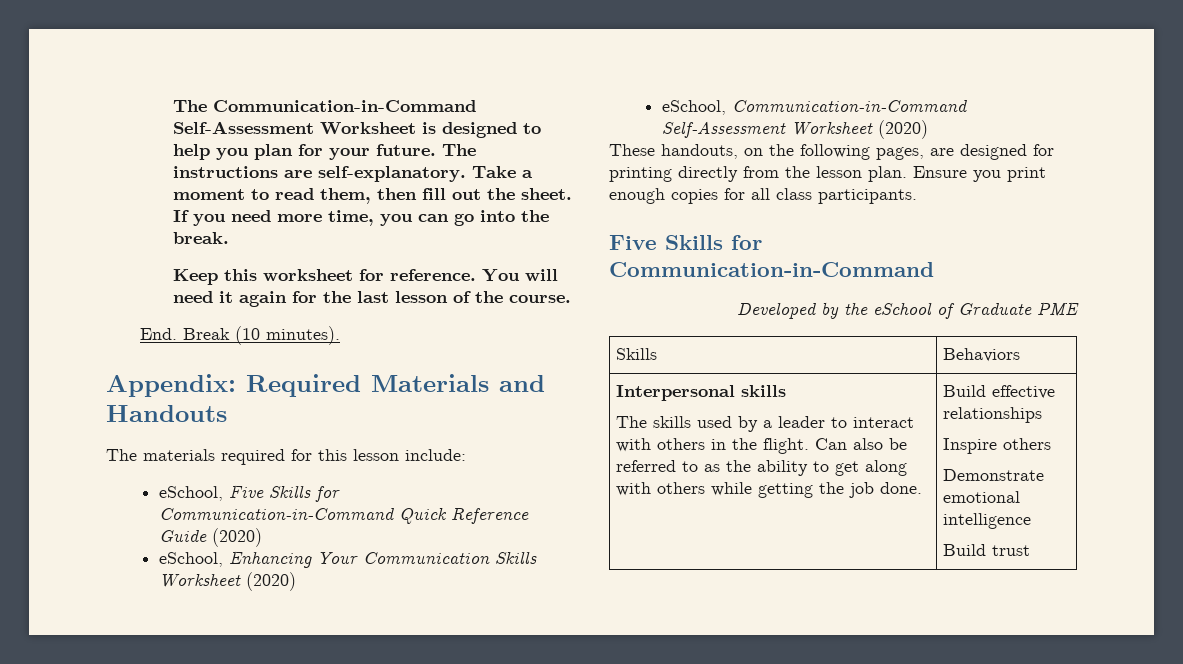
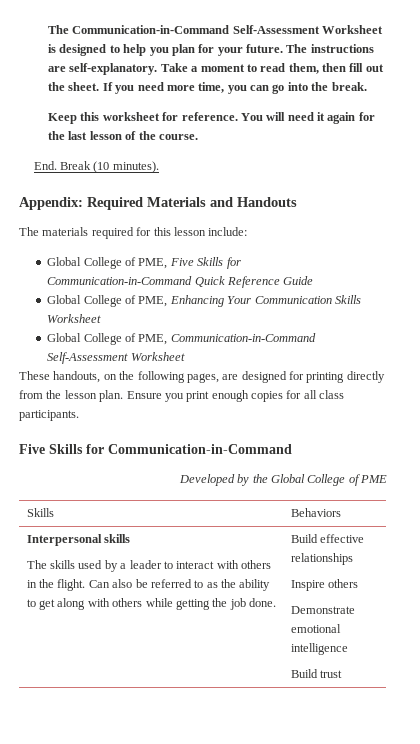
[158,486,223,501] eSchool, -> [47,257,168,269] Global College of PME,
[211,528,262,547] [158,552,223,567] (2020) // eSchool, -> [47,295,168,307] // Global College of PME,
[245,572,296,591] [661,99,968,115] [661,120,928,139] (2020) // eSchool, Communication-in-Command Self-Assessment Worksheet (2020) -> [47,333,316,345] [47,352,185,364] // Global College of PME, Communication-in-Command Self-Assessment Worksheet
[873,302,1032,319] eSchool of Graduate -> [270,474,360,486] Global College of

